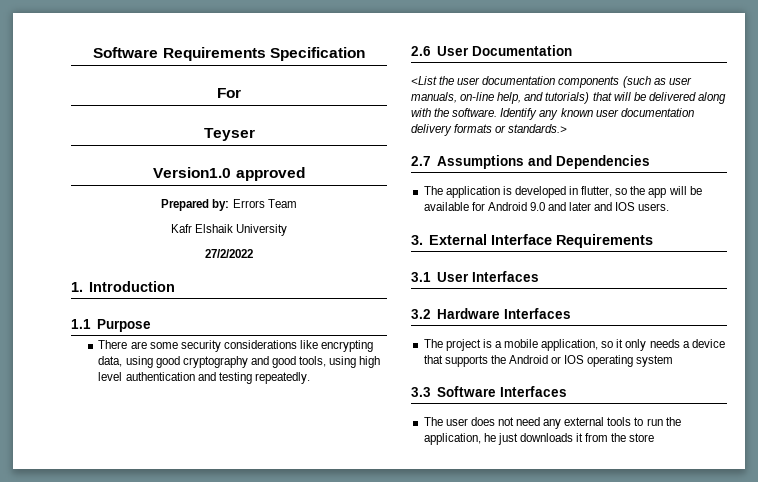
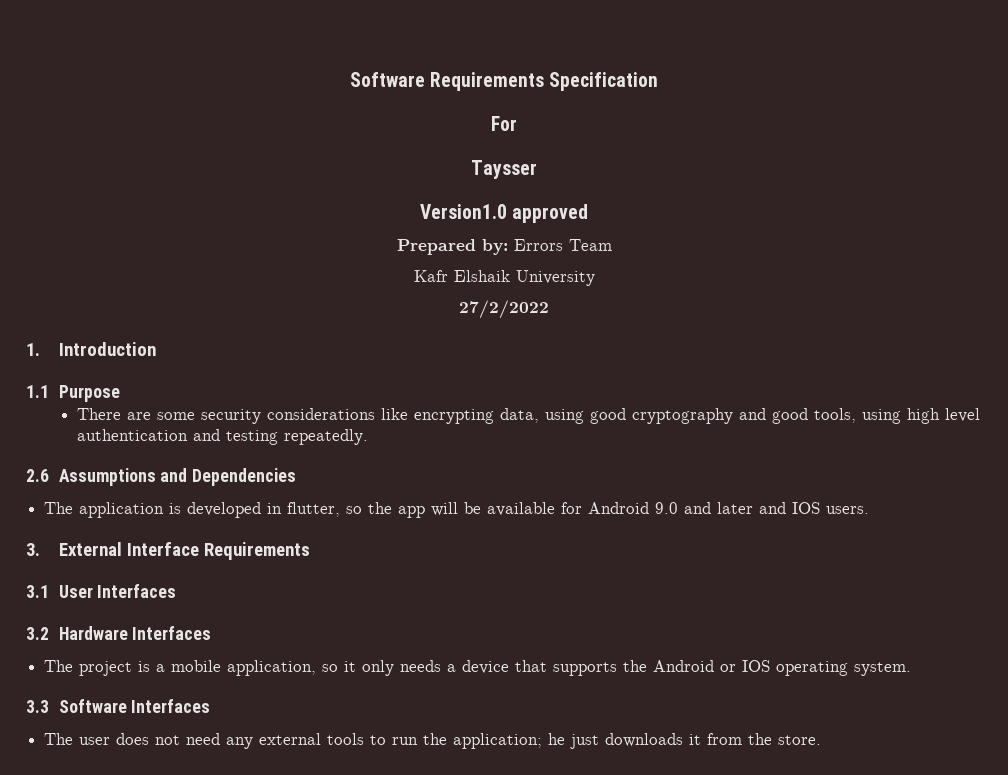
[203,128,255,141] Teyser -> [471,160,537,179] Taysser
[436,45,572,56] [411,76,692,88] [411,92,726,104] [411,108,694,120] [411,124,568,136] [411,156,431,166] User Documentation // <List the user documentation components (such as user manuals, on-line help, and tutorials) that will be delivered along with the software. Identify any known user documentation delivery formats or standards.> // 2.7 -> (49, 475) none
[636,355,674,367] system -> [854,662,912,676] system.
[423,433,481,445] application, -> [453,733,543,749] application;
[629,433,655,442] store -> [778,735,822,745] store.

